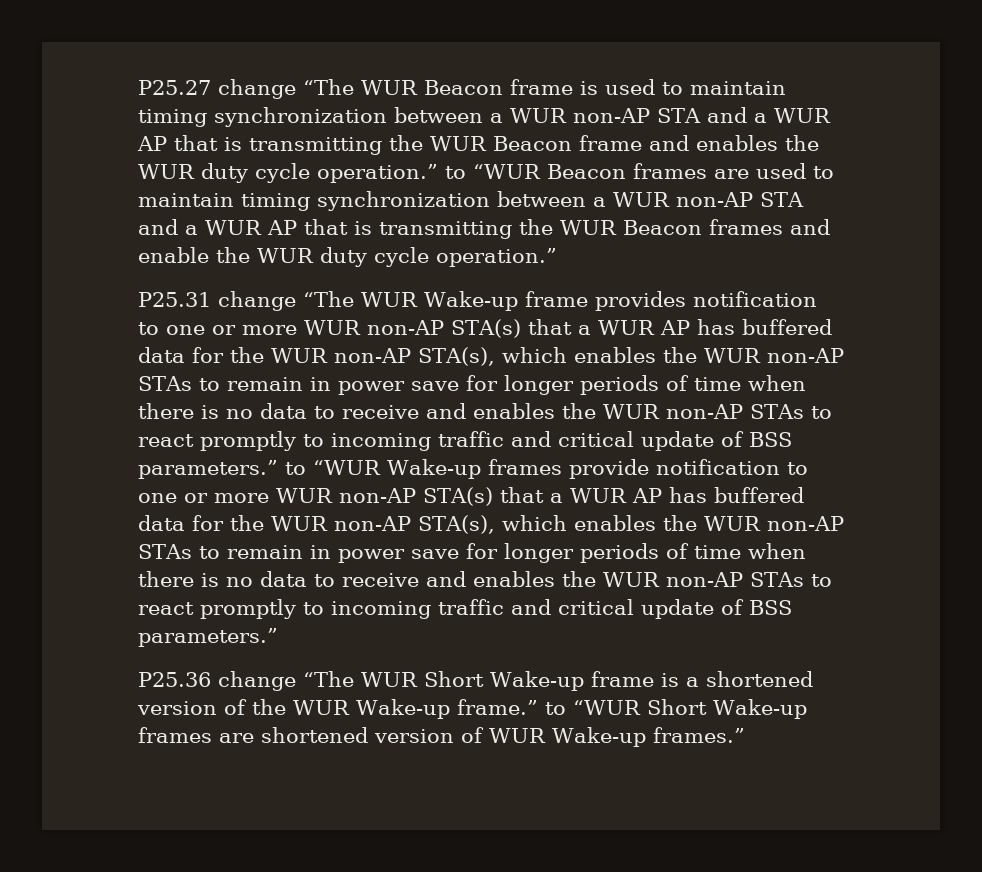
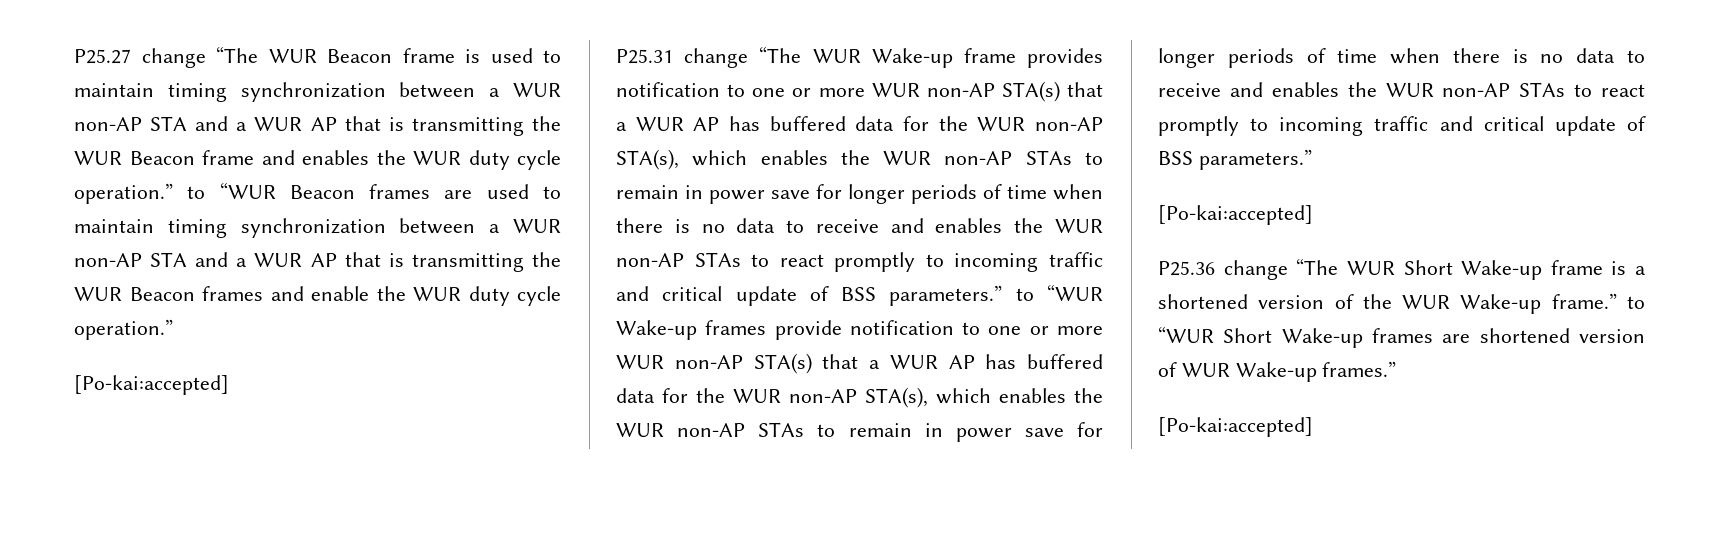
(557, 257) none -> [74,375,229,395] // [Po-kai:accepted]
(278, 637) none -> [1158,205,1313,225] // [Po-kai:accepted]
(745, 735) none -> [1158,417,1313,437] // [Po-kai:accepted]

